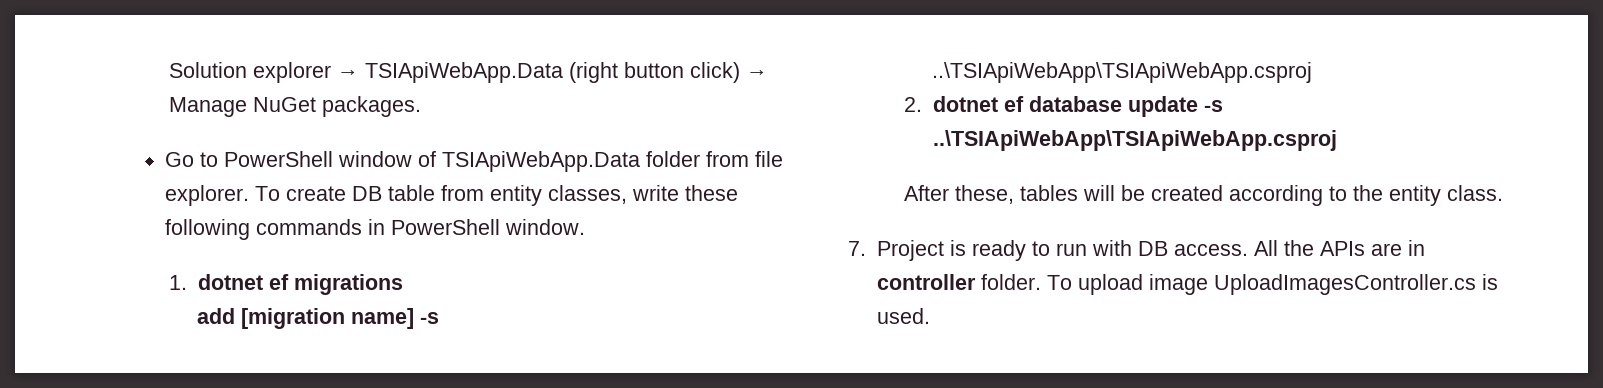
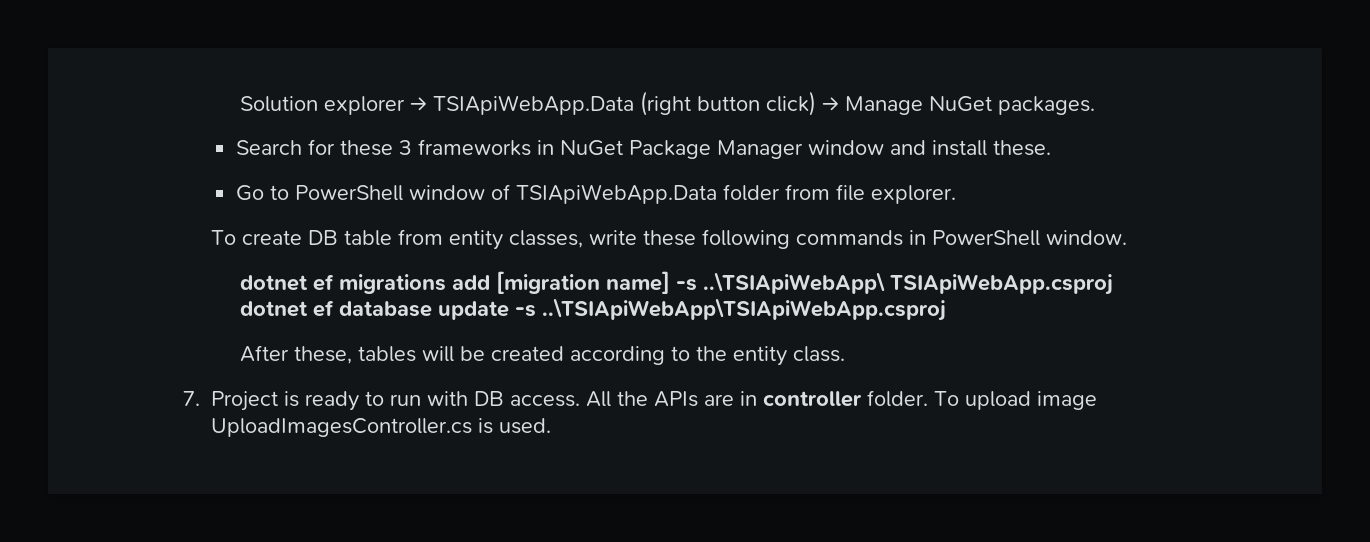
(422, 106) none -> [235,139,1051,159] // Search for these 3 frameworks in NuGet Package Manager window and install these.
(249, 195) none -> (956, 194) //
[169,275,188,290] 1. -> (1128, 237) none
(404, 284) // -> (447, 284) none
[932,62,1313,83] [904,97,923,112] ..\TSIApiWebApp\TSIApiWebApp.csproj // 2. -> [703,272,1114,295] ..\TSIApiWebApp\ TSIApiWebApp.csproj //

